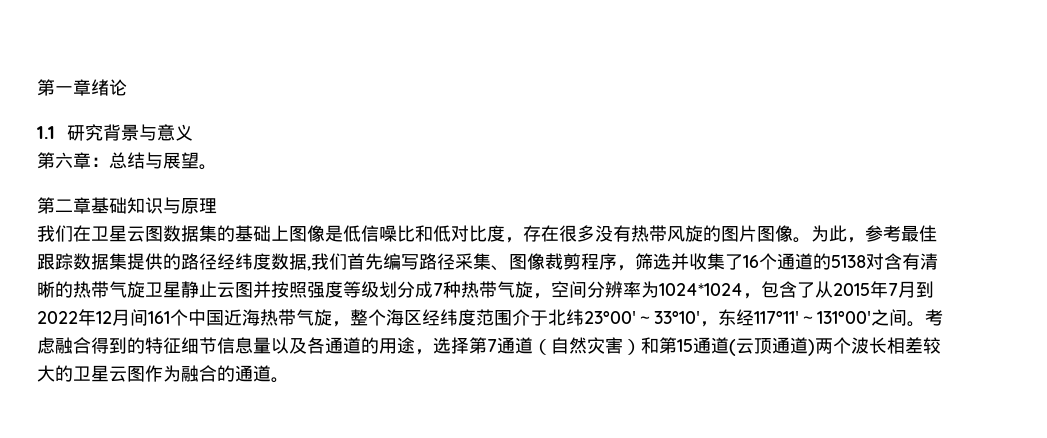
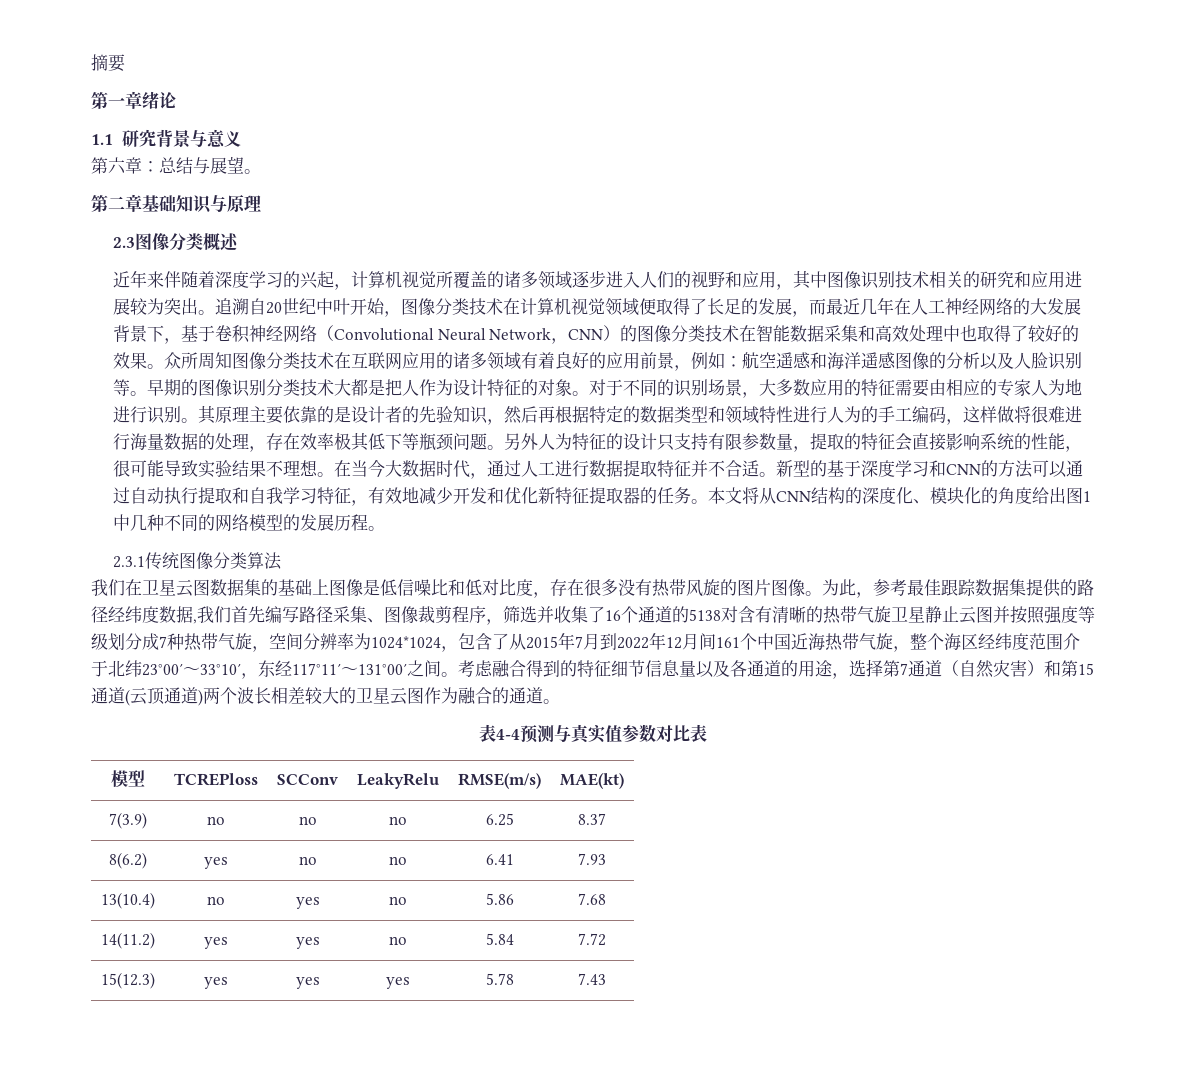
(37, 87) none -> [91,54,125,72] 摘要 //
(217, 206) none -> [112,233,239,251] [112,270,1082,290] [112,297,1081,317] [112,325,1080,344] [112,352,1082,371] [112,379,1082,398] [112,405,1082,425] [112,432,1082,452] [112,459,1083,479] [112,487,1091,506] [112,514,385,532] [112,552,282,570] // 2.3图像分类概述 // 近年来伴随着深度学习的兴起，计算机视觉所覆盖的诸多领域逐步进入人们的视野和应用，其中图像识别技术相关的研究和应用进展较为突出。追溯自20世纪中叶开始，图像分类技术在计算机视觉领域便取得了长足的发展，而最近几年在人工神经网络的大发展背景下，基于卷积神经网络（Convolutional Neural Network，CNN）的图像分类技术在智能数据采集和高效处理中也取得了较好的效果。众所周知图像分类技术在互联网应用的诸多领域有着良好的应用前景，例如：航空遥感和海洋遥感图像的分析以及人脸识别等。早期的图像识别分类技术大都是把人作为设计特征的对象。对于不同的识别场景，大多数应用的特征需要由相应的专家人为地进行识别。其原理主要依靠的是设计者的先验知识，然后再根据特定的数据类型和领域特性进行人为的手工编码，这样做将很难进行海量数据的处理，存在效率极其低下等瓶颈问题。另外人为特征的设计只支持有限参数量，提取的特征会直接影响系统的性能，很可能导致实验结果不理想。在当今大数据时代，通过人工进行数据提取特征并不合适。新型的基于深度学习和CNN的方法可以通过自动执行提取和自我学习特征，有效地减少开发和优化新特征提取器的任务。本文将从CNN结构的深度化、模块化的角度给出图1中几种不同的网络模型的发展历程。 // 2.3.1传统图像分类算法
(289, 380) none -> [479,724,707,744] [111,770,145,787] [174,773,258,786] [277,774,338,785] [357,773,439,789] [458,773,541,789] [560,773,624,789] [109,812,147,829] [207,816,225,825] [298,816,317,825] [389,816,407,825] [485,813,514,826] [578,813,606,825] [109,852,147,869] [204,857,228,869] [298,856,317,865] [389,856,407,865] [485,854,514,865] [578,853,606,865] [101,892,155,909] [207,896,225,905] [295,897,320,909] [389,896,407,905] [485,893,514,905] [578,893,606,905] [101,932,155,949] [204,937,228,949] [295,937,320,949] [389,936,407,945] [485,933,514,945] [578,933,606,946] [101,972,155,989] [204,977,228,989] [295,977,320,989] [386,977,410,989] [485,973,514,985] [578,973,606,985] // 表4-4预测与真实值参数对比表 // 模型 | TCREPloss | SCConv | LeakyRelu | RMSE(m/s) | MAE(kt) // 7(3.9) | no | no | no | 6.25 | 8.37 // 8(6.2) | yes | no | no | 6.41 | 7.93 // 13(10.4) | no | yes | no | 5.86 | 7.68 // 14(11.2) | yes | yes | no | 5.84 | 7.72 // 15(12.3) | yes | yes | yes | 5.78 | 7.43

